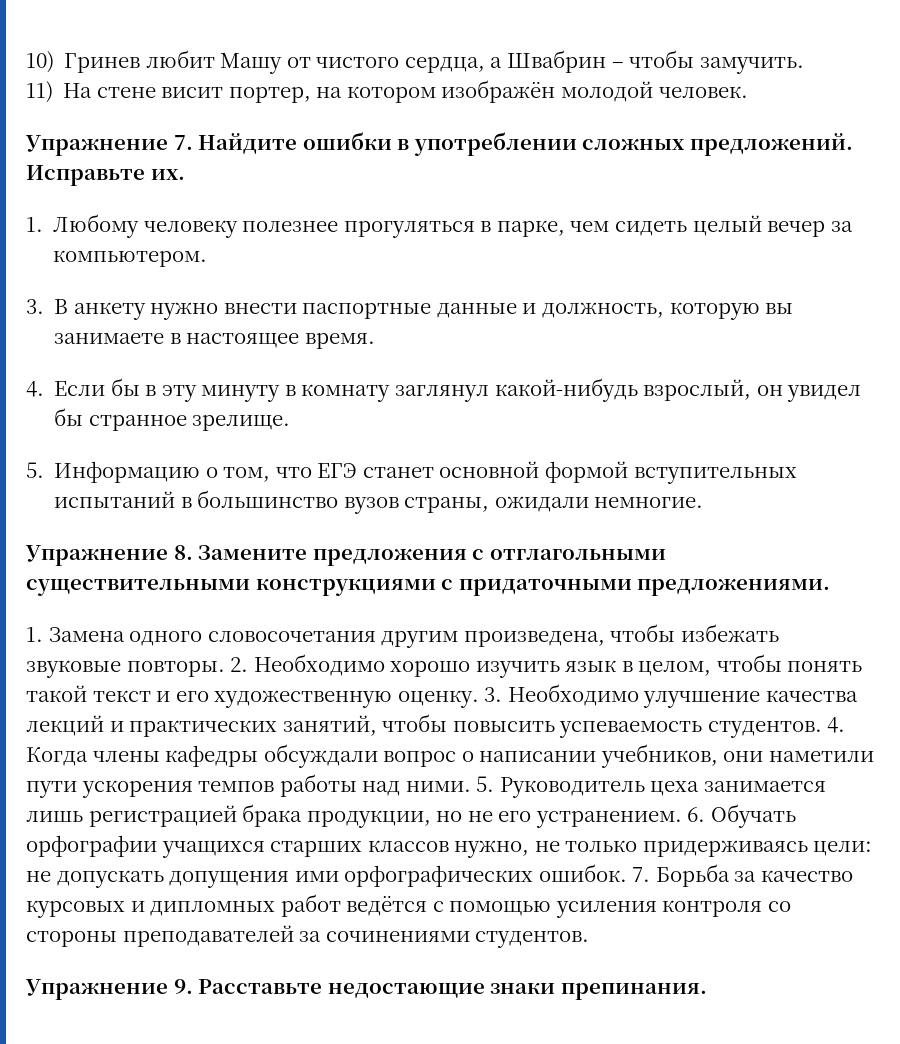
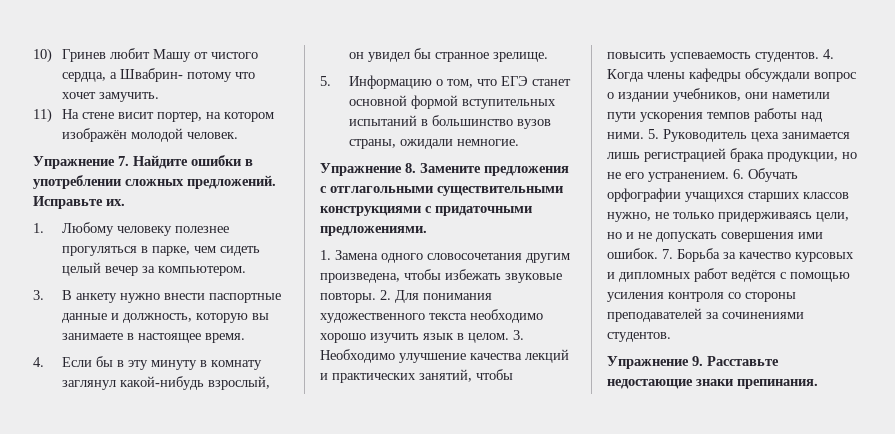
[506,50,695,73] Швабрин – чтобы -> [119,68,255,82] [61,92,96,99] Швабрин- потому что хочет
[253,654,863,678] [26,685,479,708] Необходимо хорошо изучить язык в целом, чтобы понять такой текст и его художественную оценку. -> [395,290,492,303] [320,309,543,323] [320,333,509,343] Для понимания художественного текста необходимо хорошо изучить язык в целом.
[479,751,597,762] написании -> [618,92,669,102] издании
[813,841,873,856] [26,865,534,888] цели: не допускать допущения ими орфографических -> [816,212,849,222] [607,232,823,242] цели, но и не допускать совершения ими

